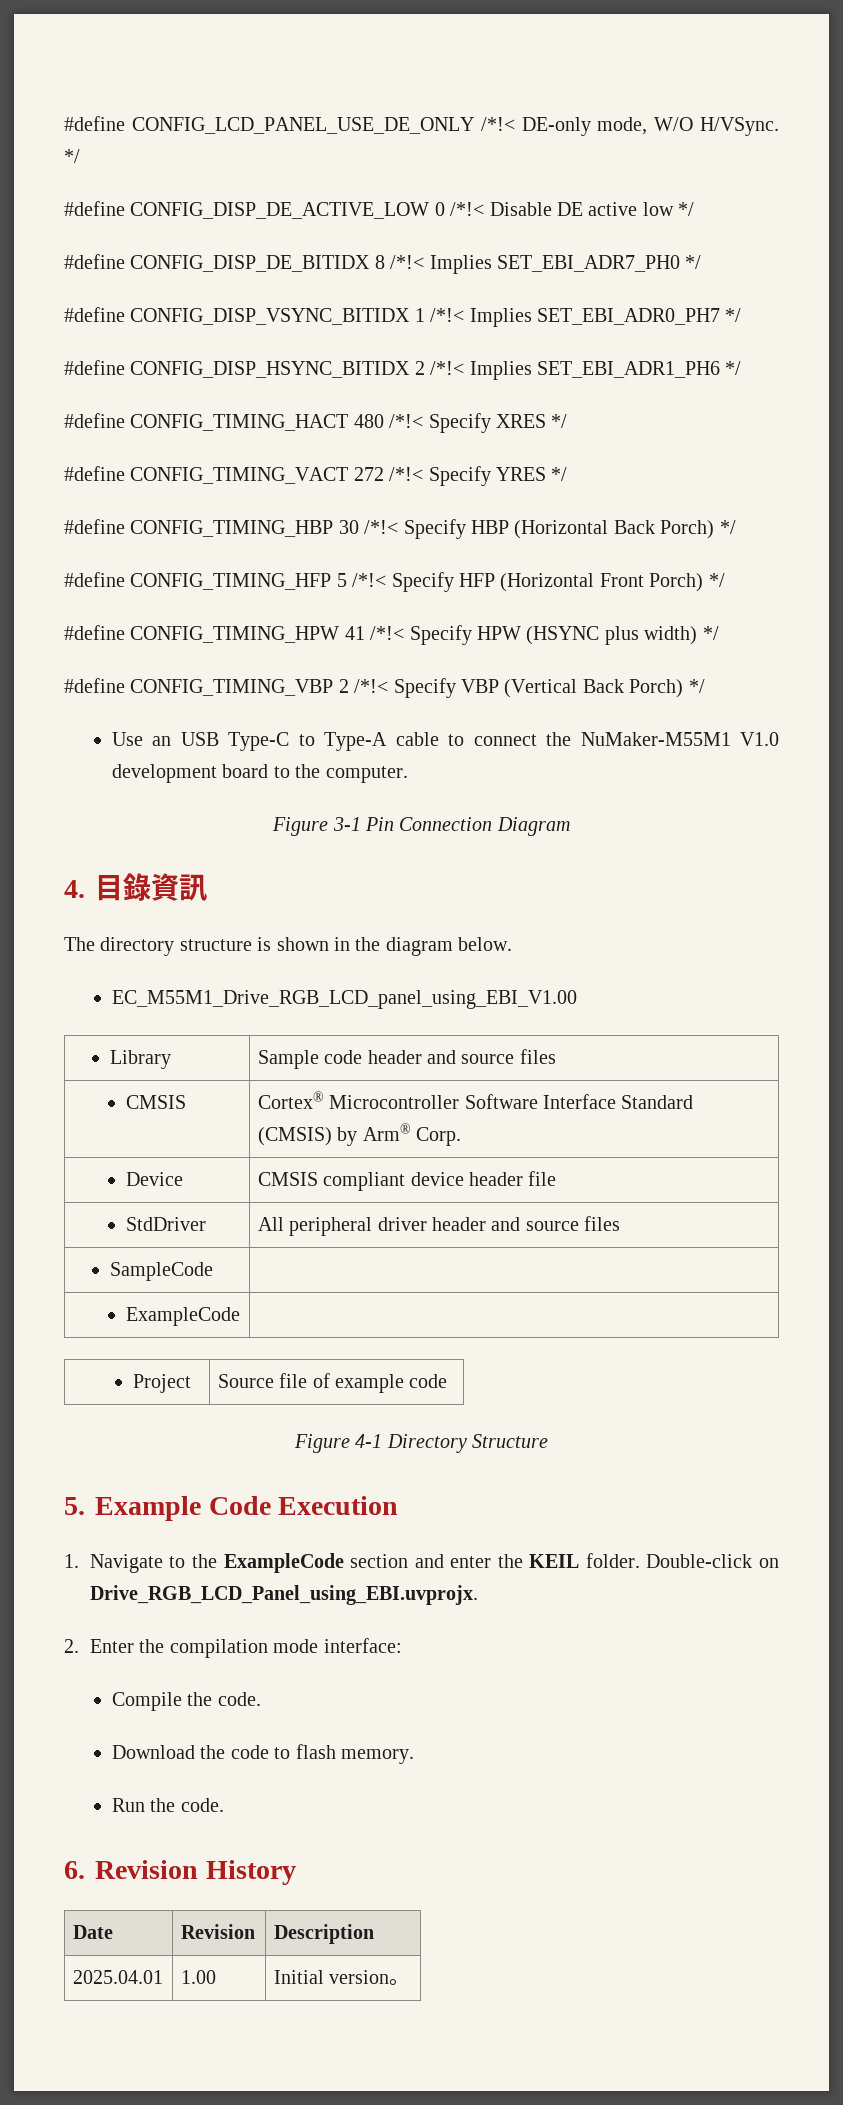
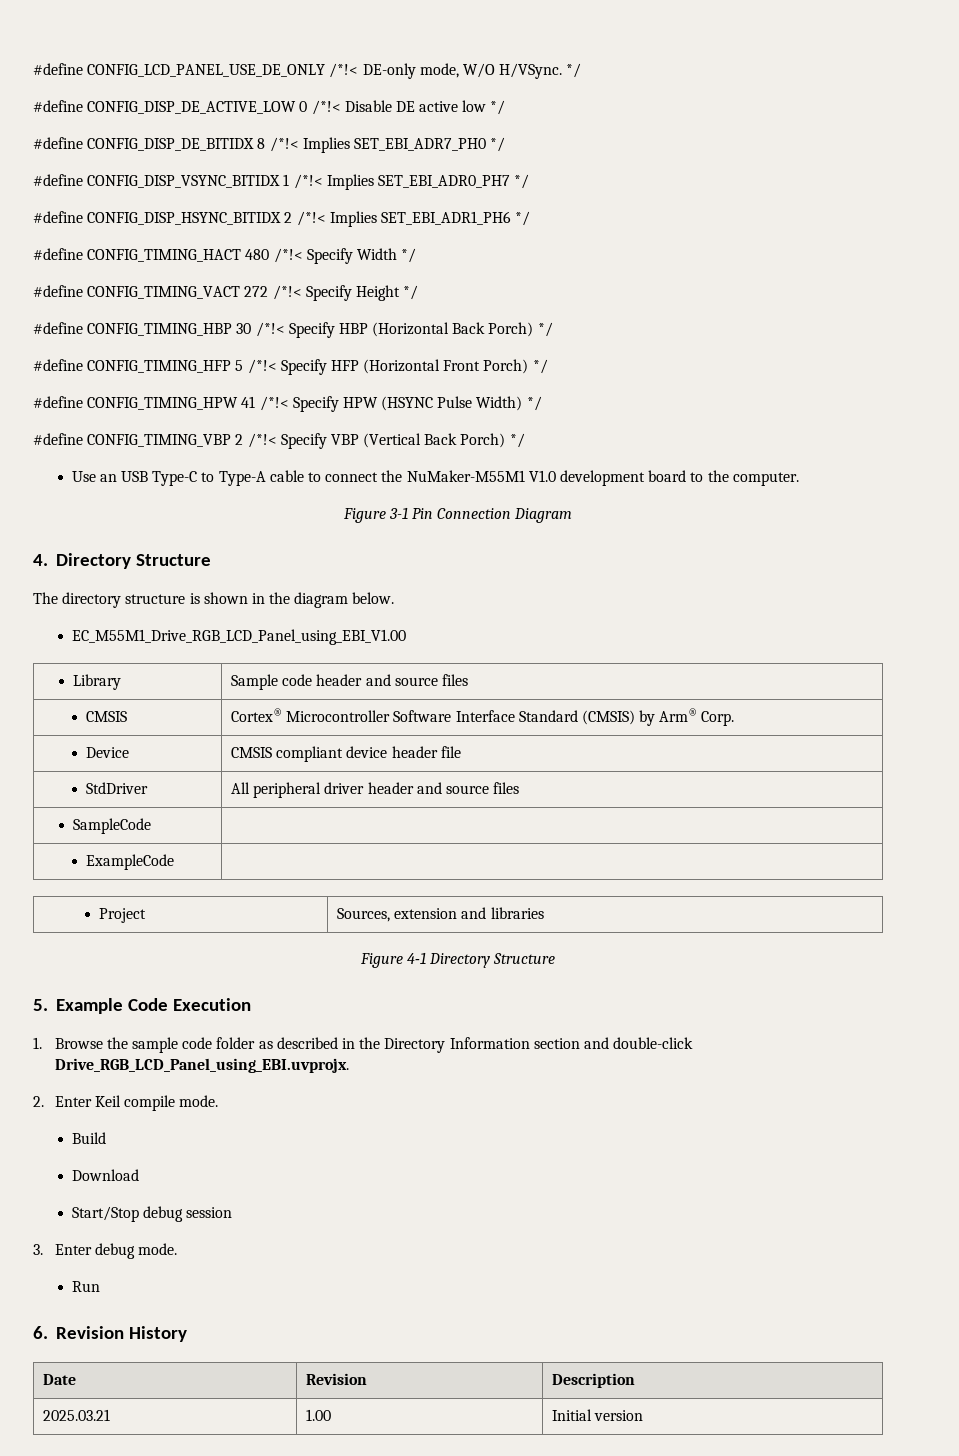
[495,414,546,428] XRES -> [356,248,397,260] Width
[495,467,546,481] YRES -> [355,285,400,301] Height
[604,626,698,645] plus width) -> [437,396,523,411] Pulse Width)
[95,873,207,902] 目錄資訊 -> [55,553,211,569] Directory Structure
[111,990,577,1009] EC_M55M1_Drive_RGB_LCD_panel_using_EBI_V1.00 -> [71,629,406,645] EC_M55M1_Drive_RGB_LCD_Panel_using_EBI_V1.00
[217,1373,448,1393] Source file of example code -> [336,907,544,922] Sources, extension and libraries
[89,1553,779,1573] [89,1585,478,1605] [64,1638,402,1658] [111,1692,261,1711] [111,1744,414,1764] Navigate to the ExampleCode section and enter the KEIL folder. Double-click on Drive_RGB_LCD_Panel_using_EBI.uvprojx. // 2. Enter the compilation mode interface: // Compile the code. // Download the code to flash memory. -> [54,1037,694,1053] [54,1058,349,1073] [33,1095,219,1111] [71,1132,106,1144] [71,1169,139,1181] [71,1206,233,1222] [33,1243,178,1259] Browse the sample code folder as described in the Directory Information section and double-click Drive_RGB_LCD_Panel_using_EBI.uvprojx. // 2. Enter Keil compile mode. // Build // Download // Start/Stop debug session // 3. Enter debug mode.
[150,1798,224,1812] the code. -> (100, 1286) none
[72,1970,163,1984] 2025.04.01 -> [42,1409,110,1421] 2025.03.21
[389,1978,410,1986] 。 -> (644, 1415) none

